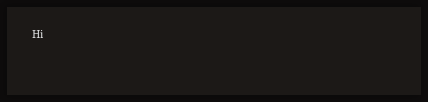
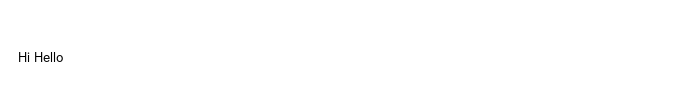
(44, 34) none -> [34,52,64,62] Hello

